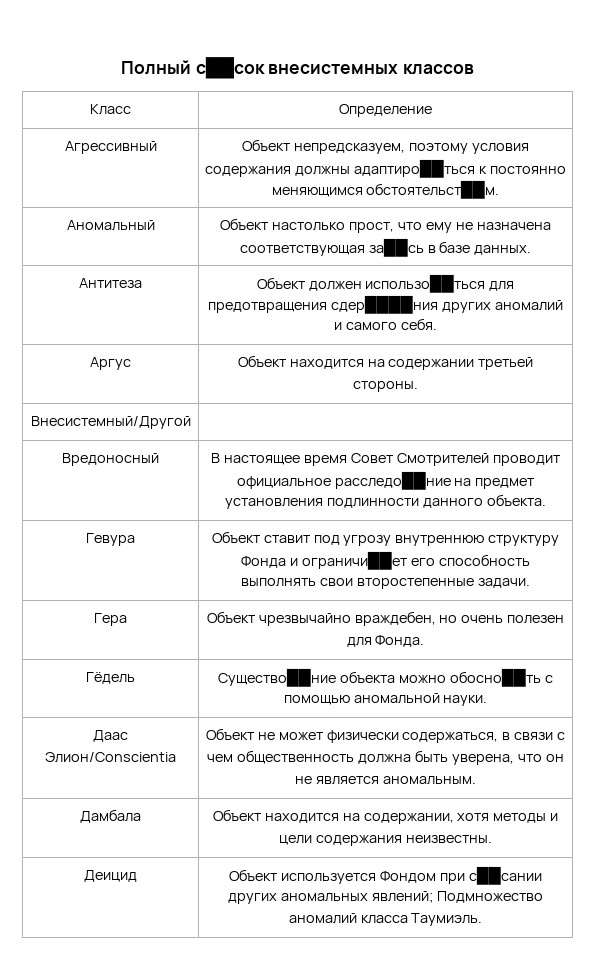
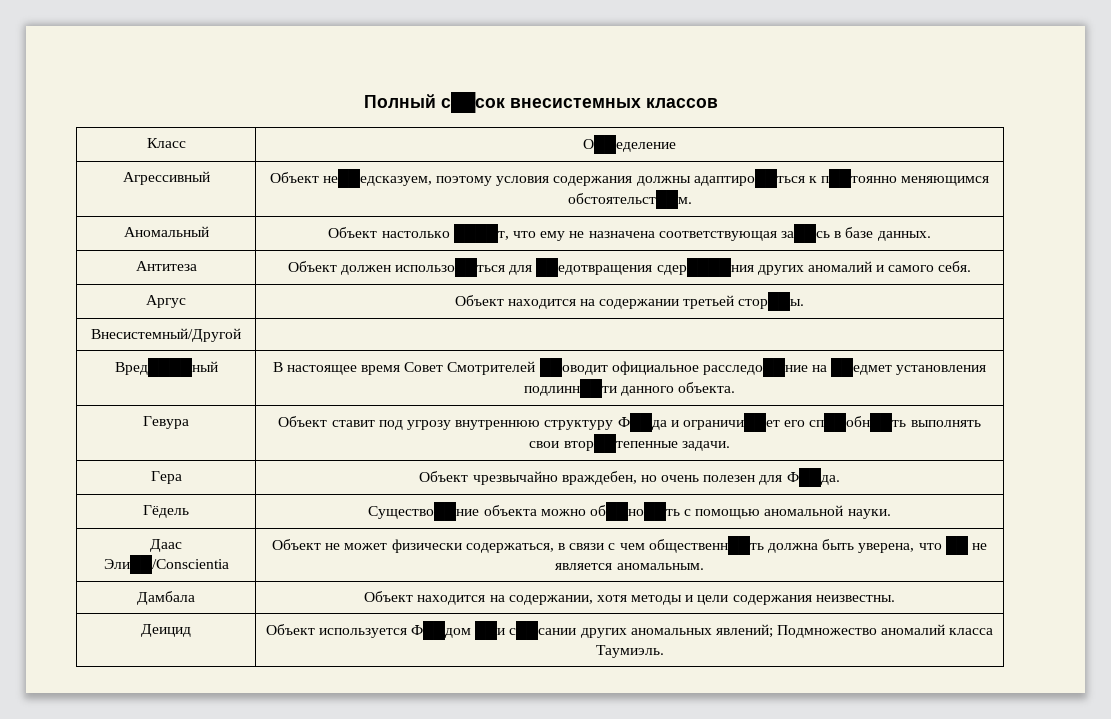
[339,104,432,117] Определение -> [583,135,676,154] О██еделение
[294,143,406,154] непредсказуем, -> [322,169,432,188] не██едсказуем,
[489,166,566,174] постоянно -> [821,169,898,188] п██тоянно
[349,222,395,233] прост, -> [453,224,509,243] ████т,
[208,302,328,313] предотвращения -> [536,258,653,277] ██едотвращения
[353,381,418,392] стороны. -> [738,292,805,311] стор██ы.
[62,453,159,466] Вредоносный -> [114,358,218,377] Вред████ный
[492,455,560,466] проводит -> [539,358,608,377] ██оводит
[475,478,535,489] [225,498,420,509] предмет установления подлинности -> [831,358,987,377] [523,379,617,398] ██едмет установления подлинн██ти
[241,556,287,568] Фонда -> [617,413,667,432] Ф██да
[438,554,530,566] способность -> [809,413,907,432] сп██обн██ть
[356,578,474,589] второстепенные -> [563,434,678,453] втор██тепенные
[375,635,425,647] Фонда. -> [786,468,840,487] Ф██да.
[449,668,541,687] обосно██ть -> [589,502,680,521] об██но██ть
[45,752,176,763] Элион/Conscientia -> [103,555,229,574] Эли██/Conscientia
[237,750,355,764] общественность -> [648,536,764,555] общественн██ть
[545,754,564,762] он -> [945,536,968,555] ██
[380,871,465,884] Фондом при -> [410,621,506,640] Ф██дом ██и

